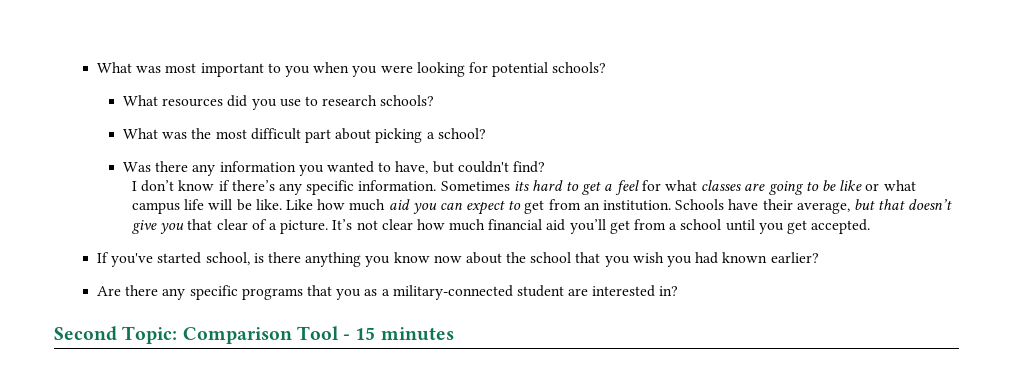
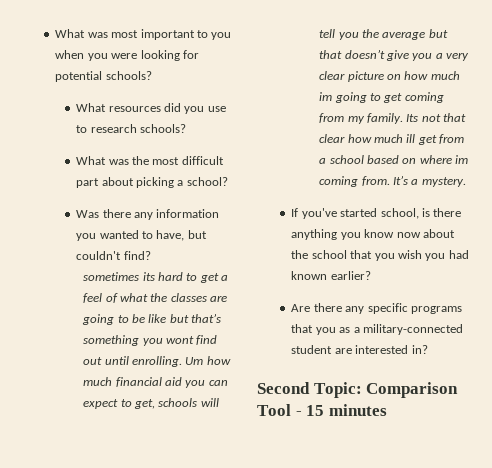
[132,180,510,195] I don’t know if there’s any specific information. Sometimes -> [83,272,140,281] sometimes
[641,180,698,191] for what -> [105,293,168,303] of what the
[865,180,916,191] [132,199,386,214] or what campus life will be like. Like how much -> [169,313,222,323] [83,335,218,346] [83,356,231,367] [83,377,162,387] but that’s something you wont find out until enrolling. Um how much financial
[524,199,850,214] get from an institution. Schools have their average, -> [133,398,219,409] [319,29,426,40] get, schools will tell you the average
[187,219,871,234] that clear of a picture. It’s not clear how much financial aid you’ll get from a school until you get accepted. -> [435,52,470,61] [319,71,460,82] [319,92,444,103] [319,113,467,124] [319,134,465,145] [319,155,469,164] [319,175,466,187] a very clear picture on how much im going to get coming from my family. Its not that clear how much ill get from a school based on where im coming from. It’s a mystery.

